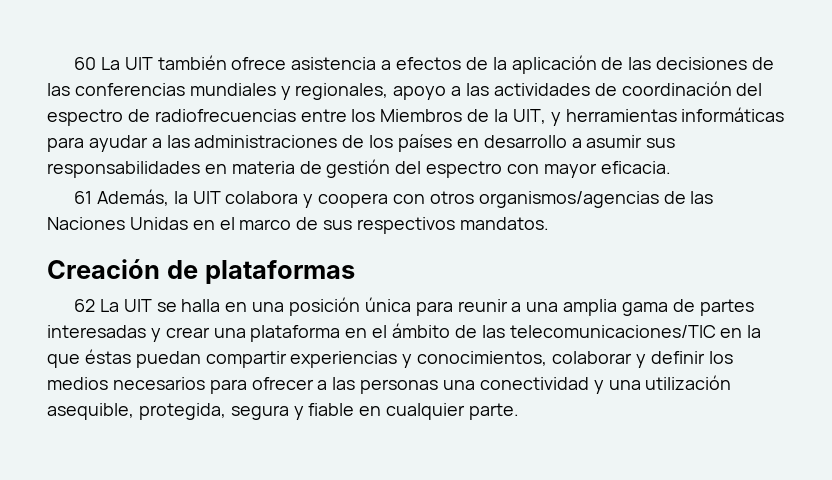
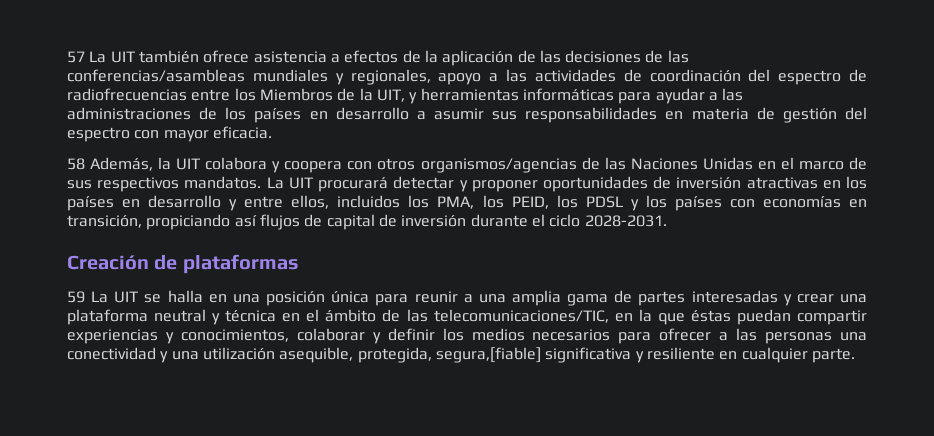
[74,57,97,70] 60 -> [67,51,85,63] 57
[74,83,185,96] conferencias -> [67,69,245,82] conferencias/asambleas
[74,191,93,204] 61 -> [67,158,85,170] 58
(549, 223) none -> [266,176,867,192] [67,195,867,211] [67,214,667,230] La UIT procurará detectar y proponer oportunidades de inversión atractivas en los países en desarrollo y entre ellos, incluidos los PMA, los PEID, los PDSL y los países con economías en transición, propiciando así flujos de capital de inversión durante el ciclo 2028-2031.
[74,299,96,312] 62 -> [67,291,85,303] 59
(341, 333) none -> [154,309,277,325] neutral y técnica
[509,325,716,338] telecomunicaciones/TIC -> [433,309,609,323] telecomunicaciones/TIC,
[230,403,355,420] segura y fiable -> [435,347,715,363] segura,[fiable] significativa y resiliente

